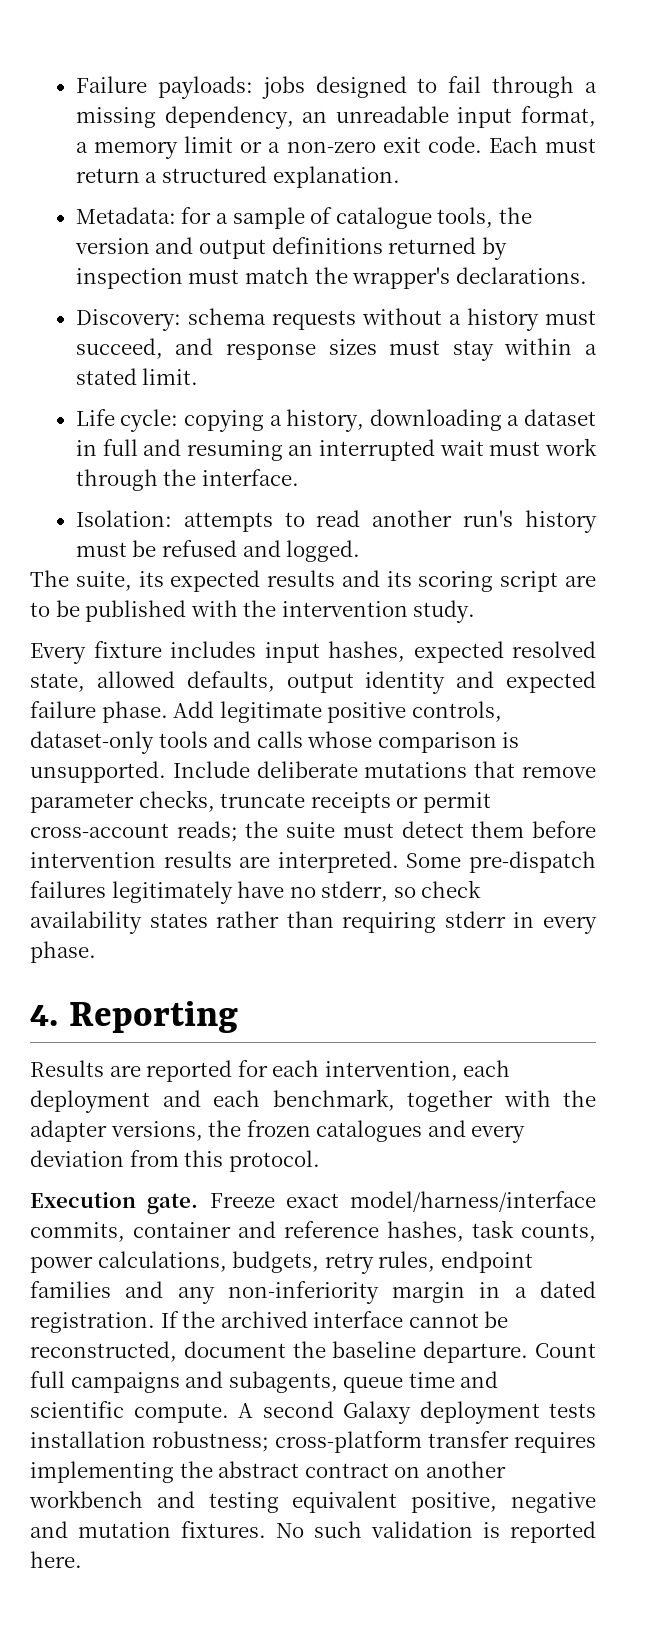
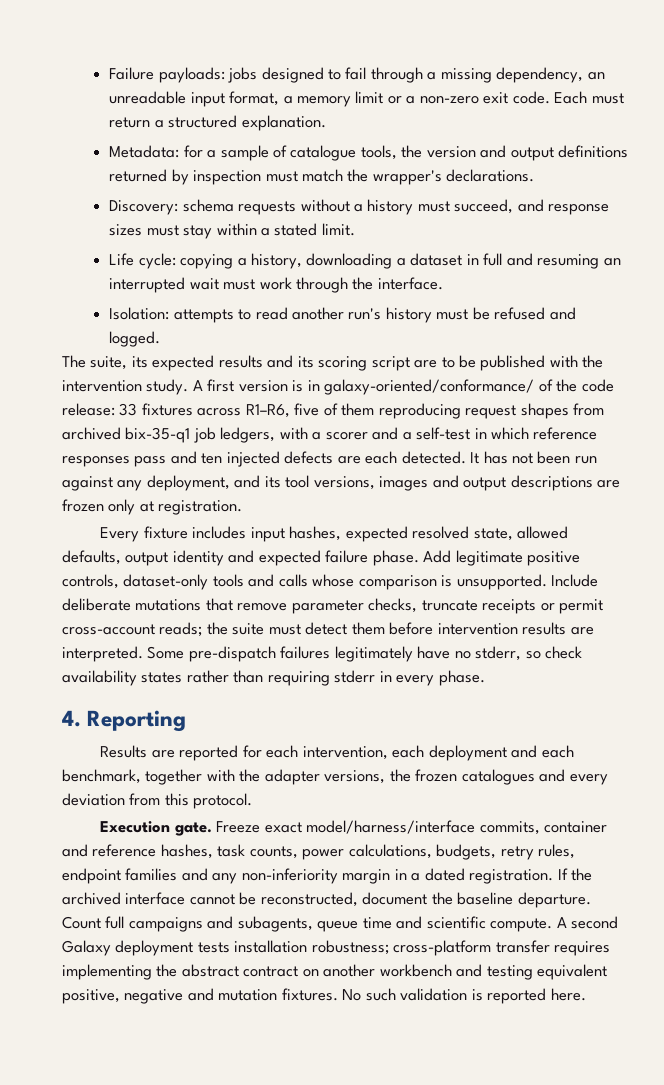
(476, 611) none -> [192,379,614,395] [62,403,605,419] [62,427,598,443] [62,451,597,467] [62,475,621,491] [62,499,243,515] A first version is in galaxy-oriented/conformance/ of the code release: 33 fixtures across R1–R6, five of them reproducing request shapes from archived bix-35-q1 job ledgers, with a scorer and a self-test in which reference responses pass and ten injected defects are each detected. It has not been run against any deployment, and its tool versions, images and output descriptions are frozen only at registration.

